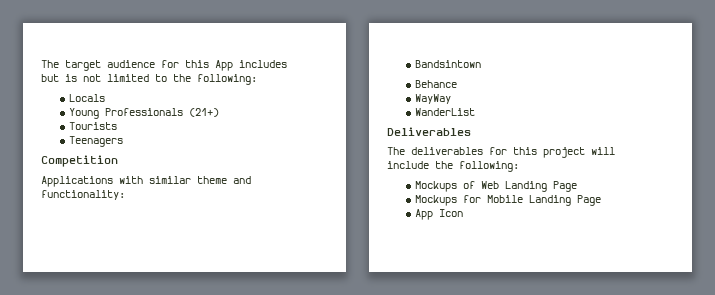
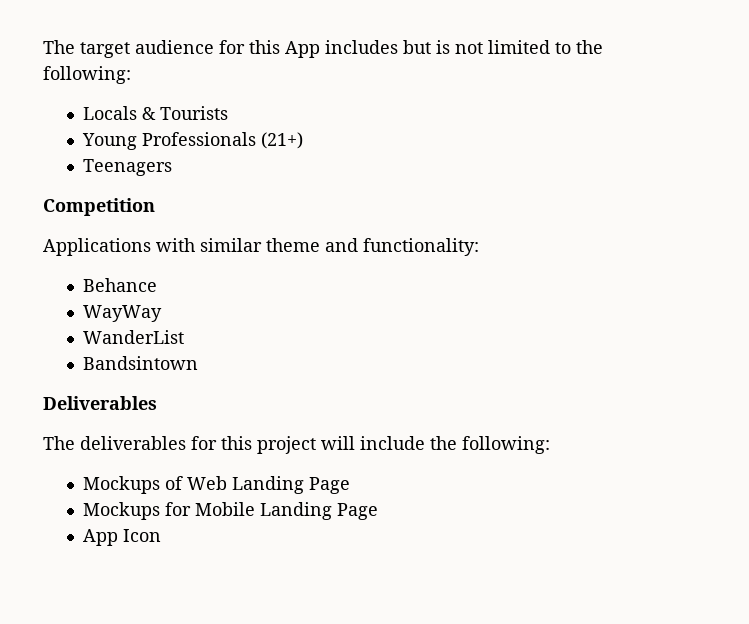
(105, 98) none -> [142,106,229,120] & Tourists
[68,122,117,130] // Tourists -> (304, 140) none
[414,60,481,68] // Bandsintown -> (479, 247) none
(475, 112) none -> [83,356,199,370] // Bandsintown

